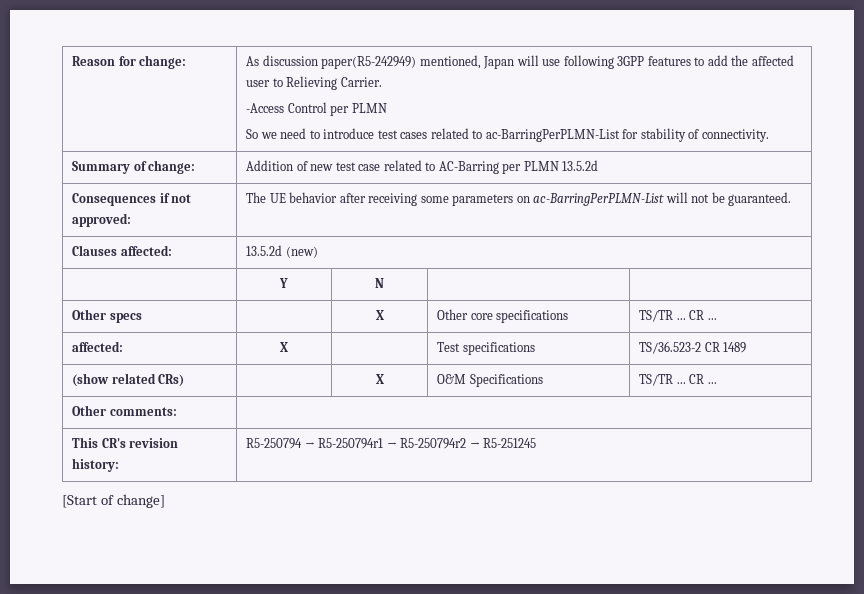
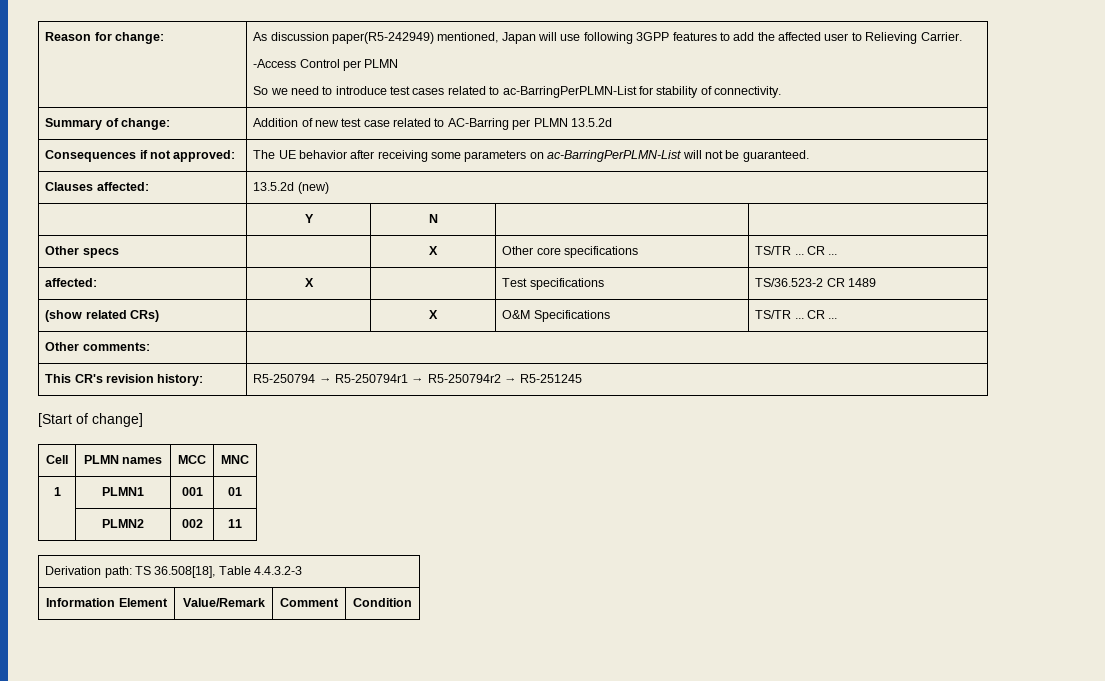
(165, 501) none -> [46,455,68,464] [83,455,163,464] [178,455,206,464] [221,455,249,464] [53,487,61,496] [102,487,144,496] [181,487,203,496] [228,487,242,496] [102,519,144,528] [181,519,203,528] [228,519,242,528] [45,566,303,578] [46,598,168,607] [182,598,265,607] [280,598,339,607] [353,598,412,607] // Cell | PLMN names | MCC | MNC // 1 | PLMN1 | 001 | 01 // | PLMN2 | 002 | 11 // Derivation path: TS 36.508[18], Table 4.4.3.2-3 // Information Element | Value/Remark | Comment | Condition

